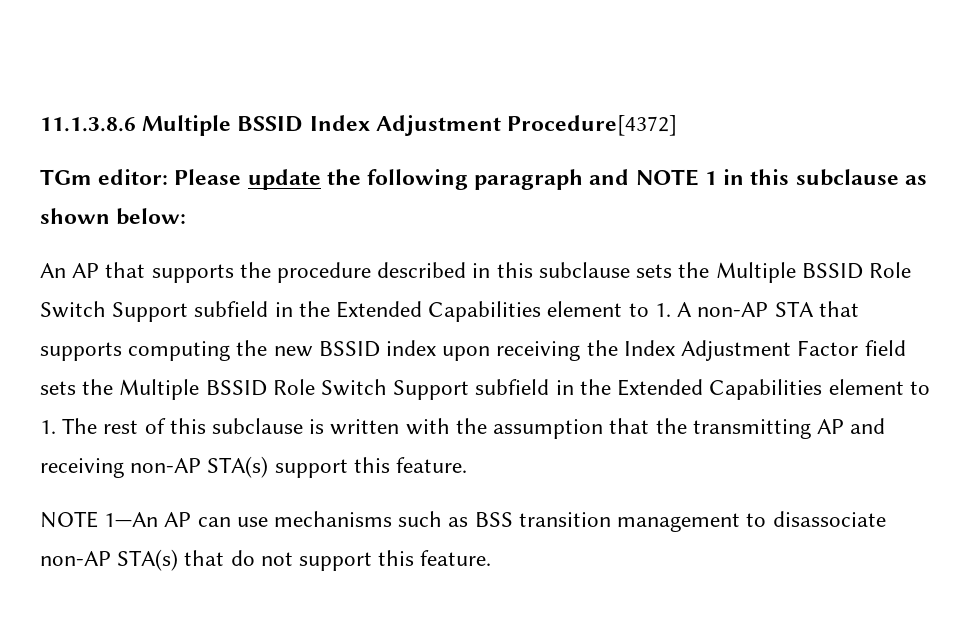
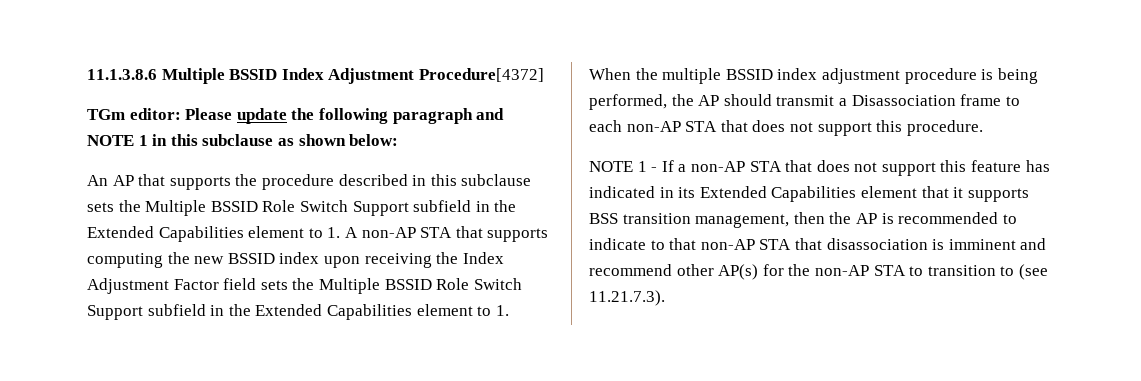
[62,418,886,439] [40,456,468,478] [40,511,886,532] [40,549,492,571] The rest of this subclause is written with the assumption that the transmitting AP and receiving non-AP STA(s) support this feature. // NOTE 1—An AP can use mechanisms such as BSS transition management to disassociate non-AP STA(s) that do not support this feature. -> [589,68,1038,84] [589,94,1020,110] [589,120,983,136] [589,160,1050,176] [589,186,1029,202] [589,212,1017,228] [589,238,1047,250] [589,264,1048,280] [589,290,665,306] When the multiple BSSID index adjustment procedure is being performed, the AP should transmit a Disassociation frame to each non-AP STA that does not support this procedure. // NOTE 1 - If a non-AP STA that does not support this feature has indicated in its Extended Capabilities element that it supports BSS transition management, then the AP is recommended to indicate to that non-AP STA that disassociation is imminent and recommend other AP(s) for the non-AP STA to transition to (see 11.21.7.3).

